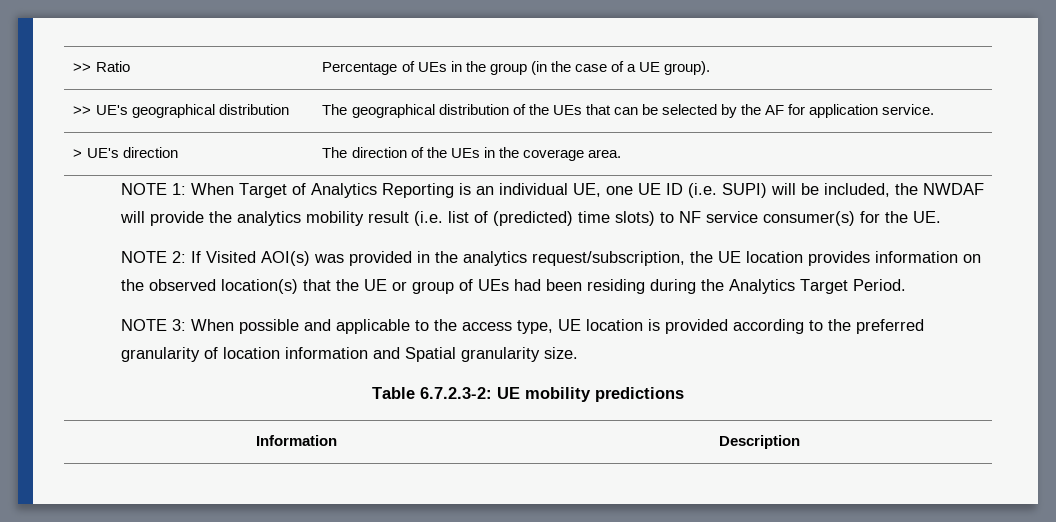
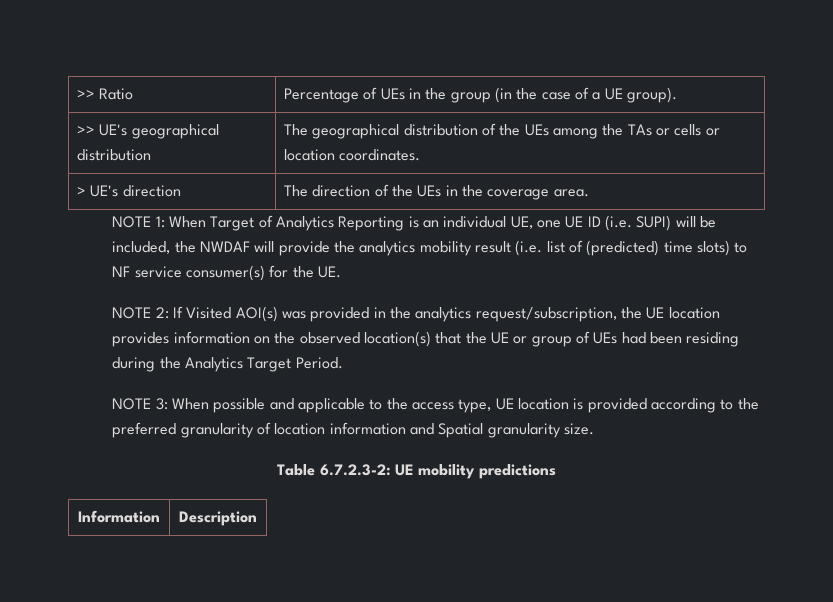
[585,104,935,118] that can be selected by the AF for application service. -> [553,124,720,139] [284,149,421,161] among the TAs or cells or location coordinates.

